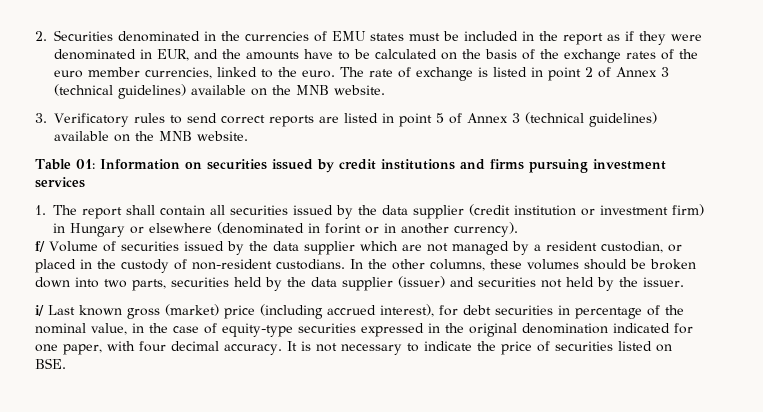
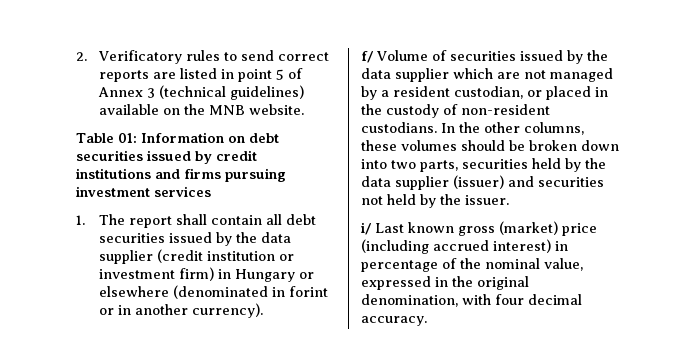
[54,30,702,45] [54,49,698,63] [54,67,669,81] [54,84,385,99] [35,113,47,123] Securities denominated in the currencies of EMU states must be included in the report as if they were denominated in EUR, and the amounts have to be calculated on the basis of the exchange rates of the euro member currencies, linked to the euro. The rate of exchange is listed in point 2 of Annex 3 (technical guidelines) available on the MNB website. // 3. -> (87, 56) none
(202, 165) none -> [248,133,279,143] debt
(225, 210) none -> [285,214,316,225] debt
[380,304,553,317] interest), for debt securities -> [493,239,551,253] interest)
[132,323,693,337] [35,341,672,355] [35,358,66,369] in the case of equity-type securities expressed in the original denomination indicated for one paper, with four decimal accuracy. It is not necessary to indicate the price of securities listed on BSE. -> [361,276,529,290] [361,294,582,307] [361,316,427,326] expressed in the original denomination, with four decimal accuracy.

